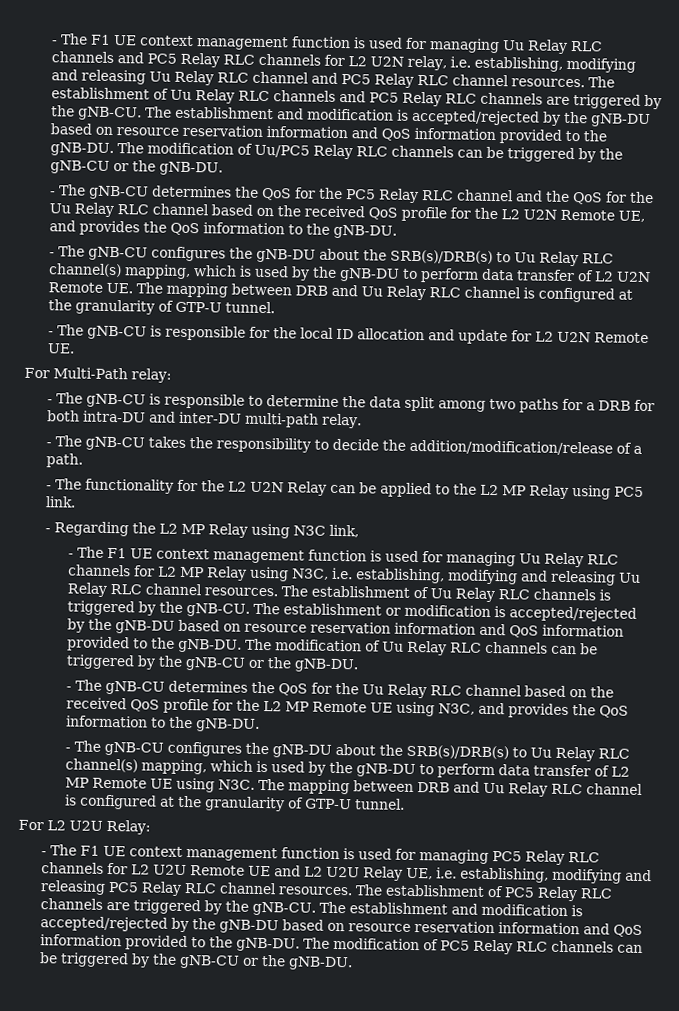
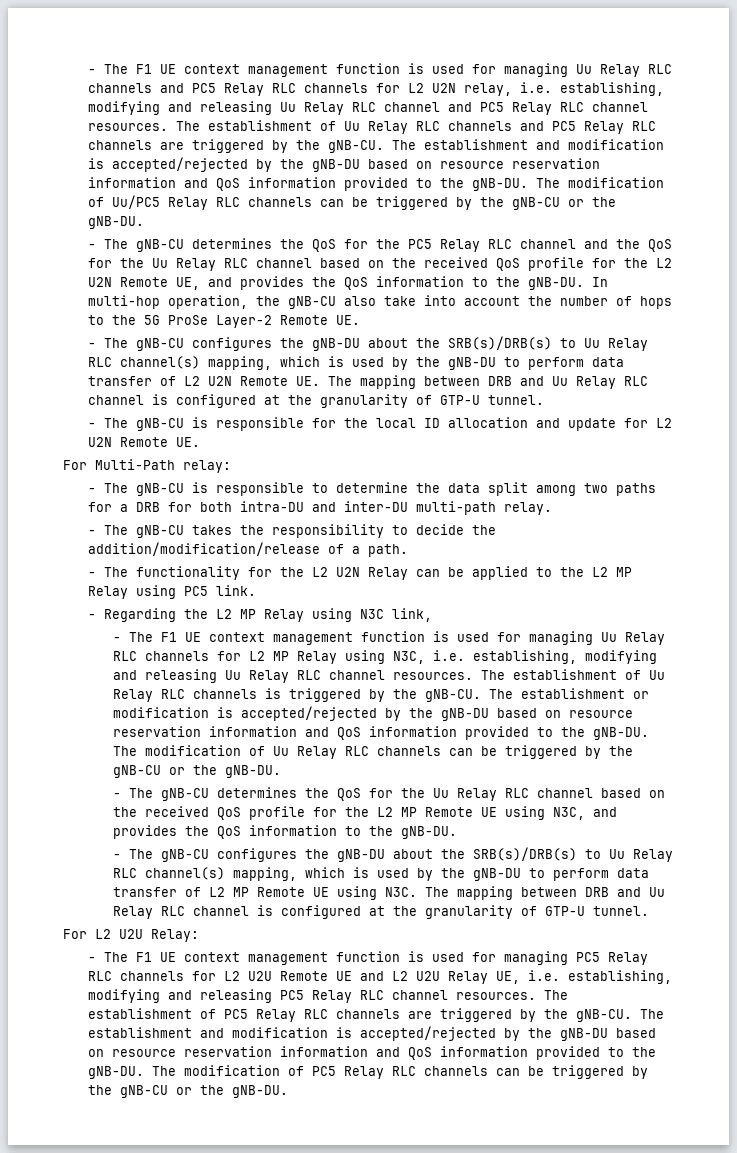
(397, 231) none -> [591,277,608,287] [87,295,672,309] [87,315,360,328] In multi-hop operation, the gNB-CU also take into account the number of hops to the 5G ProSe Layer-2 Remote UE.

